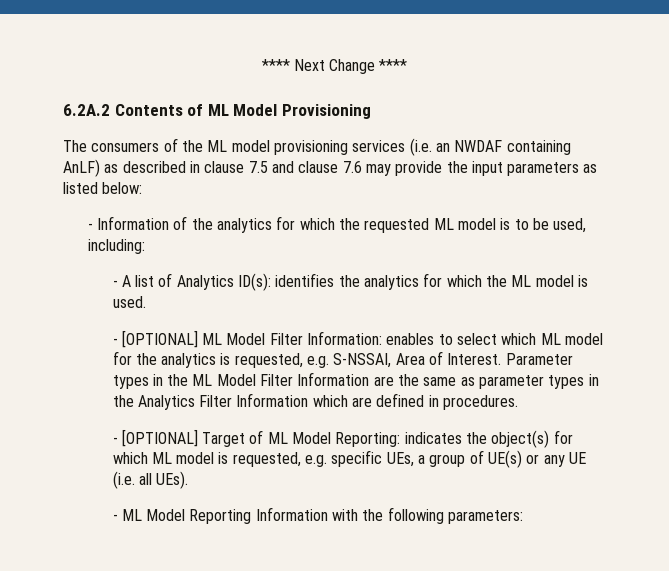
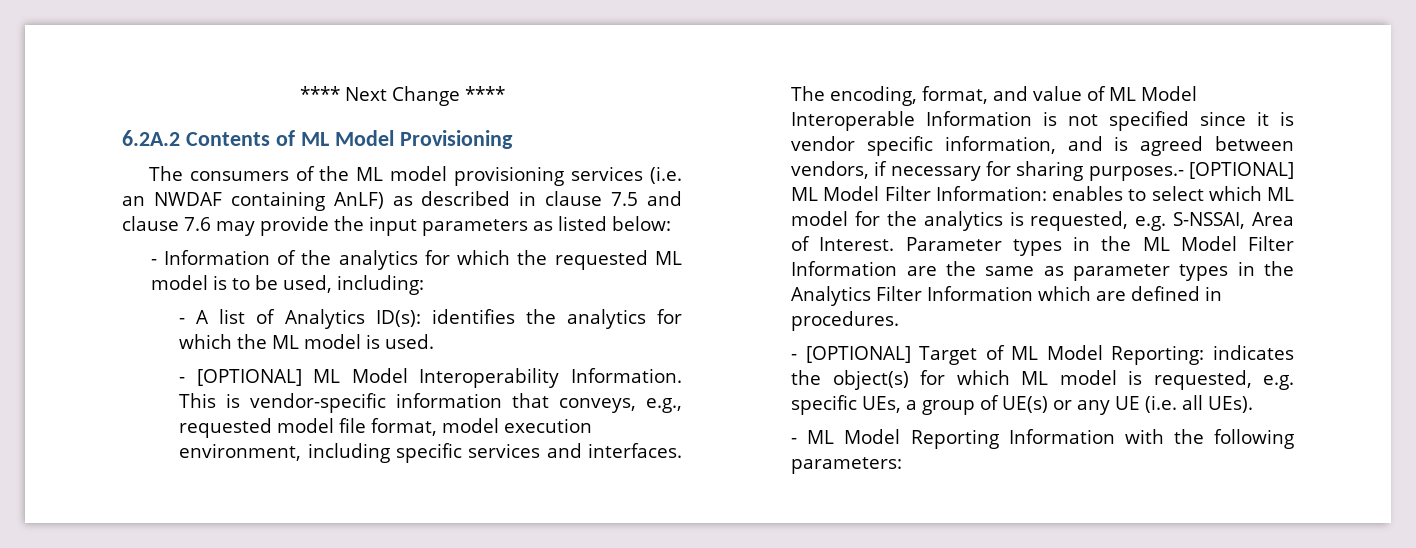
(266, 339) none -> [419,368,682,388] [179,393,682,413] [179,418,593,438] [179,443,682,463] [791,86,1198,106] [791,111,1294,131] [791,136,1294,156] [791,161,1294,181] [791,186,880,201] Interoperability Information. This is vendor-specific information that conveys, e.g., requested model file format, model execution environment, including specific services and interfaces. The encoding, format, and value of ML Model Interoperable Information is not specified since it is vendor specific information, and is agreed between vendors, if necessary for sharing purposes.- [OPTIONAL] ML Model

